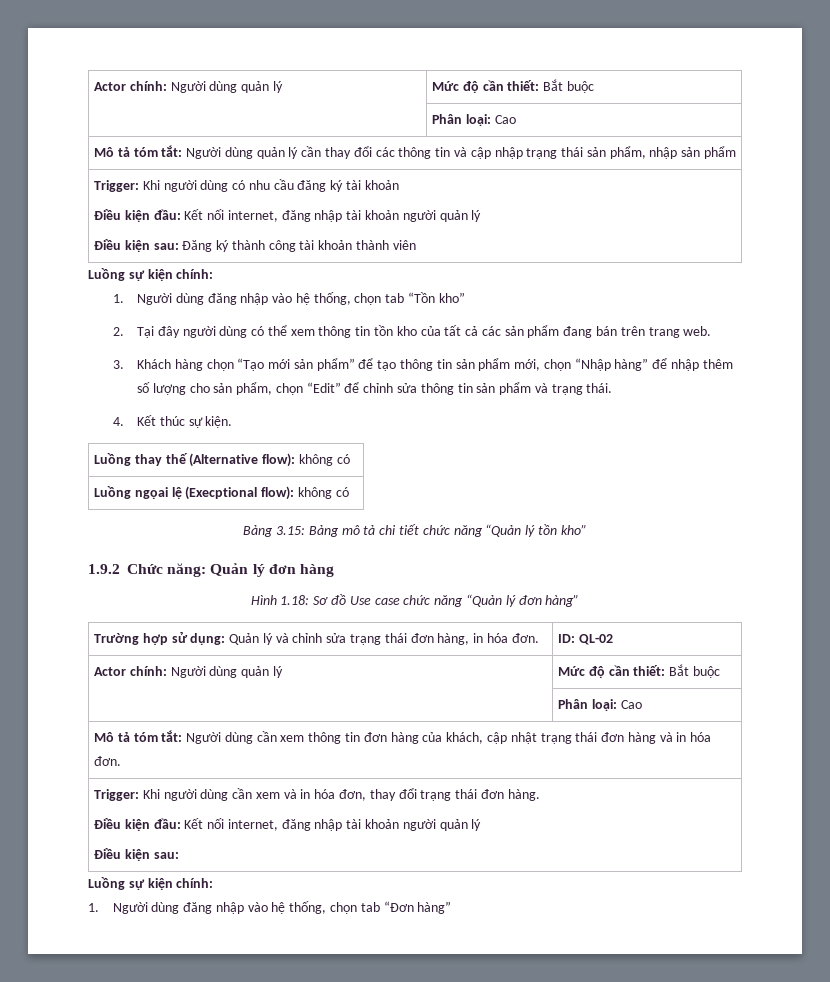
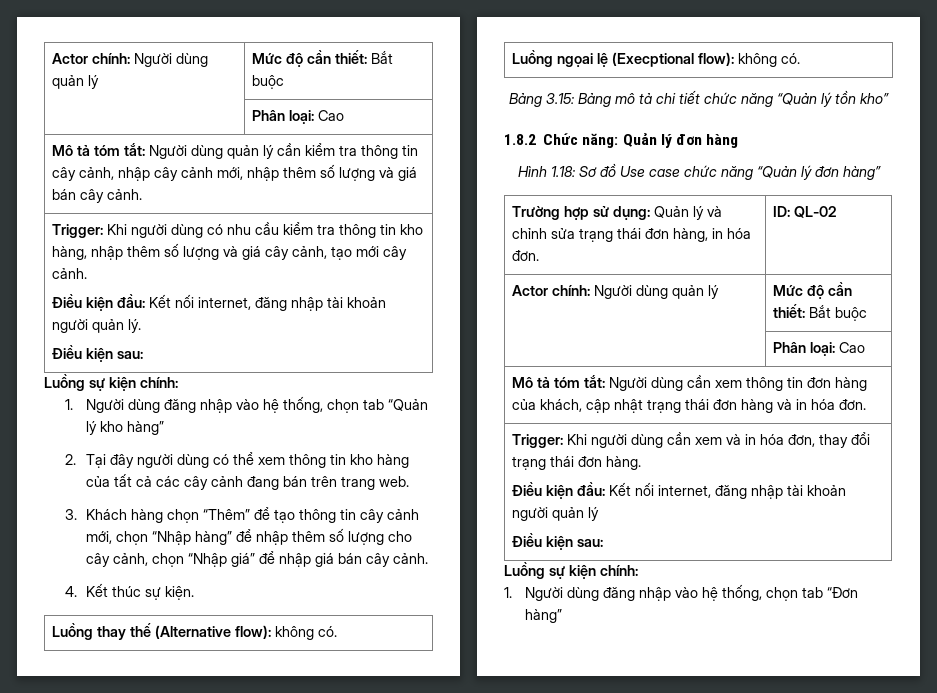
[325,146,736,159] thay đổi các thông tin và cập nhập trạng thái sản phẩm, nhập sản phẩm -> [305,143,419,159] [52,164,418,181] [52,189,143,203] kiểm tra thông tin cây cảnh, nhập cây cảnh mới, nhập thêm số lượng và giá bán cây cảnh.
[297,180,399,192] đăng ký tài khoản -> [283,222,424,238] [52,243,408,260] [52,268,88,279] kiểm tra thông tin kho hàng, nhập thêm số lượng và giá cây cảnh, tạo mới cây cảnh.
[471,210,482,222] [94,239,416,252] lý // Điều kiện sau: Đăng ký thành công tài khoản thành viên -> [128,319,142,333] [52,345,144,363] lý. // Điều kiện sau:
[408,292,465,303] “Tồn kho” -> [387,399,428,411] [85,421,164,435] “Quản lý kho hàng”
[374,325,417,336] tồn kho -> [349,454,409,468] kho hàng
[504,325,560,338] sản phẩm -> [183,476,243,490] cây cảnh
[237,358,355,371] “Tạo mới sản phẩm” -> [202,509,250,520] “Thêm”
[455,358,511,371] sản phẩm -> [359,509,419,523] cây cảnh
[213,382,613,395] sản phẩm, chọn “Edit” để chỉnh sửa thông tin sản phẩm và trạng thái. -> [85,551,428,567] cây cảnh, chọn “Nhập giá” để nhập giá bán cây cảnh.
[336,454,350,464] có -> [318,626,338,637] có.
[335,487,349,497] có -> [781,53,801,64] có.
[88,564,120,574] 1.9.2 -> [504,134,536,145] 1.8.2

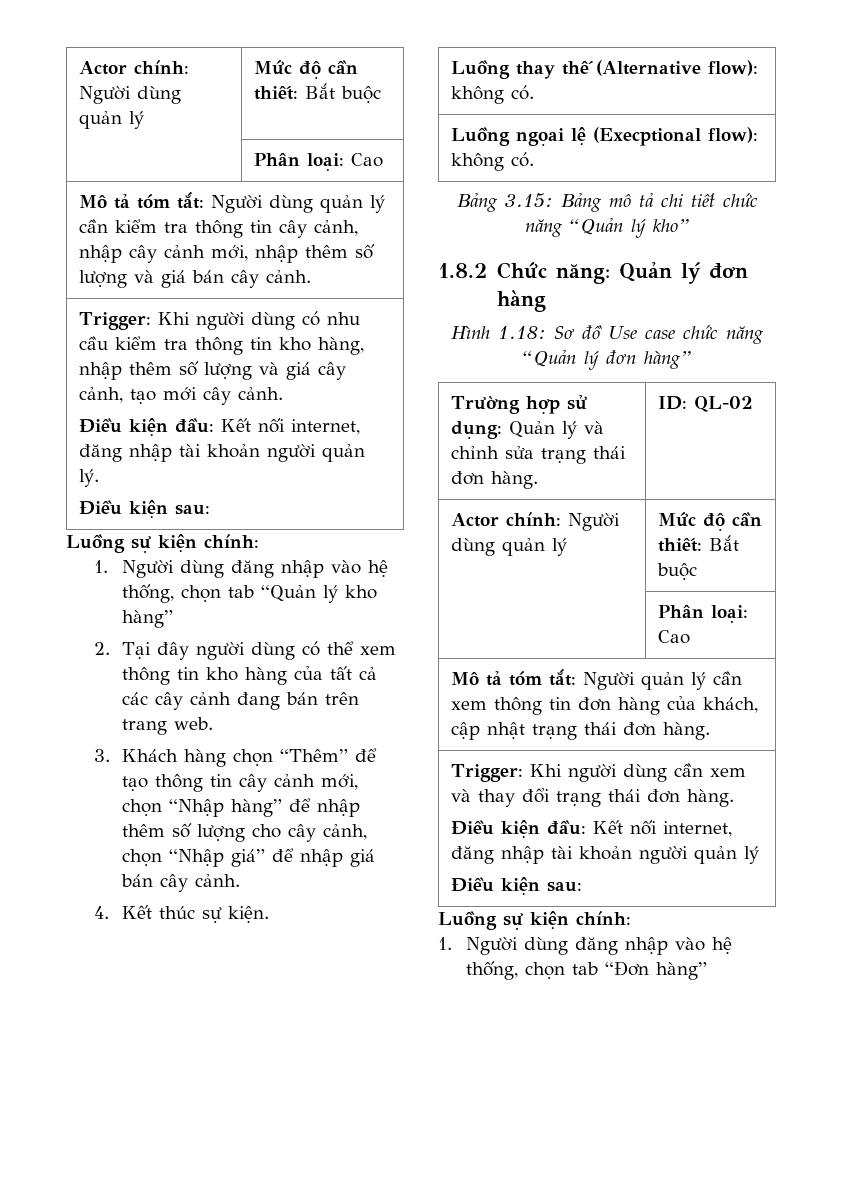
[835,90,856,104] tồn -> (646, 228) none
[673,228,752,242] [512,250,540,261] hàng, in hóa đơn. -> [490,471,538,489] hàng.
[651,377,684,391] dùng -> [640,672,706,690] quản lý
[741,399,867,413] hàng và in hóa đơn. -> [662,722,710,740] hàng.
[745,434,816,447] in hóa đơn, -> (471, 795) none

